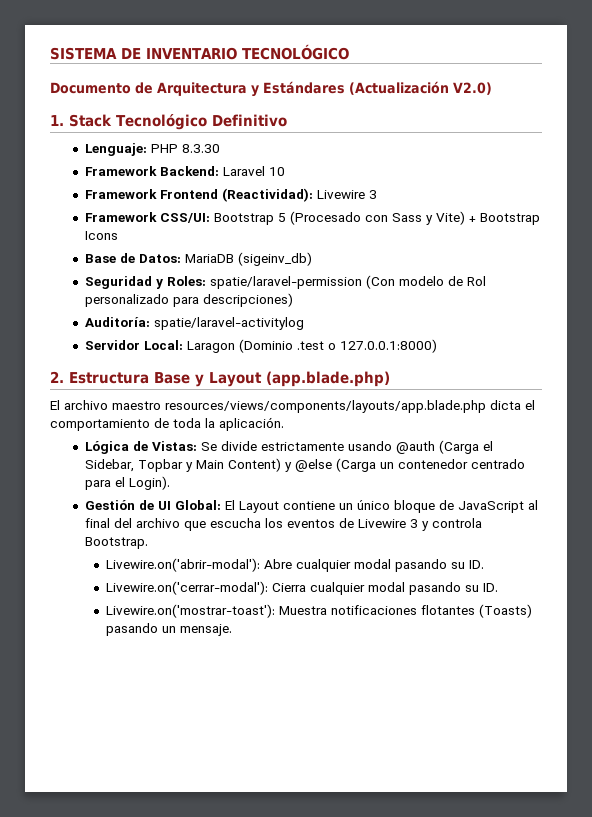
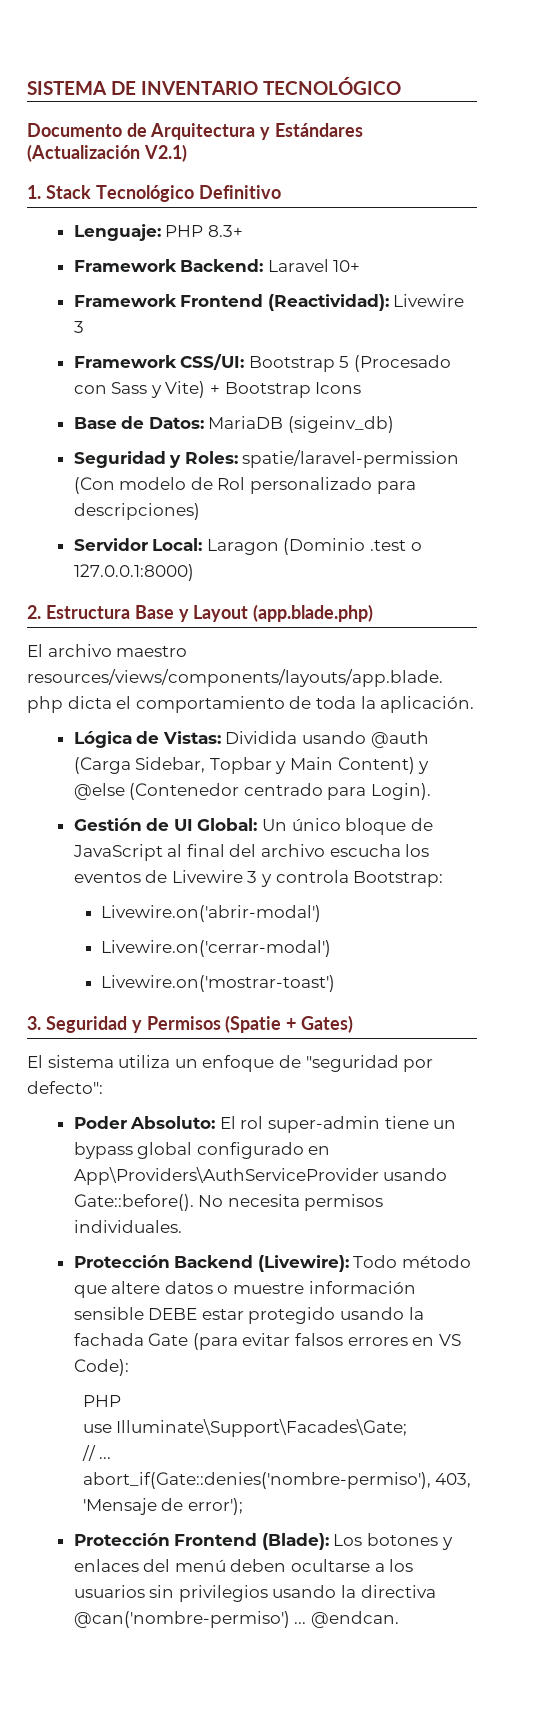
[453,82,492,95] V2.0) -> [143,144,187,162] V2.1)
[182,144,221,153] 8.3.30 -> [207,225,243,237] 8.3+
[269,167,286,176] 10 -> [333,260,361,272] 10+
[85,317,305,330] // Auditoría: spatie/laravel-activitylog -> (200, 511) none
[201,441,345,451] Se divide estrictamente -> [225,731,298,744] Dividida
[483,441,494,451] el -> (131, 765) none
[336,458,469,472] (Carga un contenedor -> [129,783,240,800] (Contenedor
[115,477,126,487] el -> (367, 793) none
[225,500,354,513] El Layout contiene un -> [261,819,287,831] Un
[184,521,207,531] que -> (325, 850) none
[85,537,149,549] [105,558,484,572] [105,581,498,595] [105,604,532,618] [105,623,232,636] Bootstrap. // Livewire.on('abrir-modal'): Abre cualquier modal pasando su ID. // Livewire.on('cerrar-modal'): Cierra cualquier modal pasando su ID. // Livewire.on('mostrar-toast'): Muestra notificaciones flotantes (Toasts) pasando un mensaje. -> [353,871,444,887] [101,905,322,922] [101,940,332,957] [101,975,336,992] [27,1015,354,1033] [27,1055,434,1072] [27,1081,103,1094] [73,1116,457,1133] [73,1142,331,1159] [73,1167,448,1185] [73,1194,384,1211] [73,1220,182,1233] [73,1255,471,1272] [73,1281,416,1298] [73,1307,424,1324] [73,1333,461,1350] [73,1359,129,1376] [82,1395,121,1407] [82,1419,408,1437] [81,1445,112,1461] [82,1472,472,1489] [82,1498,243,1515] [73,1533,453,1550] [73,1559,414,1572] [73,1585,436,1602] [73,1611,399,1628] Bootstrap: // Livewire.on('abrir-modal') // Livewire.on('cerrar-modal') // Livewire.on('mostrar-toast') // 3. Seguridad y Permisos (Spatie + Gates) // El sistema utiliza un enfoque de "seguridad por defecto": // Poder Absoluto: El rol super-admin tiene un bypass global configurado en App\Providers\AuthServiceProvider usando Gate::before(). No necesita permisos individuales. // Protección Backend (Livewire): Todo método que altere datos o muestre información sensible DEBE estar protegido usando la fachada Gate (para evitar falsos errores en VS Code): // PHP // use Illuminate\Support\Facades\Gate; // // ... // abort_if(Gate::denies('nombre-permiso'), 403, 'Mensaje de error'); // Protección Frontend (Blade): Los botones y enlaces del menú deben ocultarse a los usuarios sin privilegios usando la directiva @can('nombre-permiso') ... @endcan.

